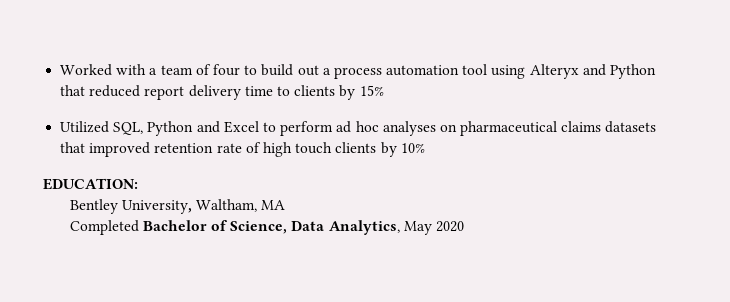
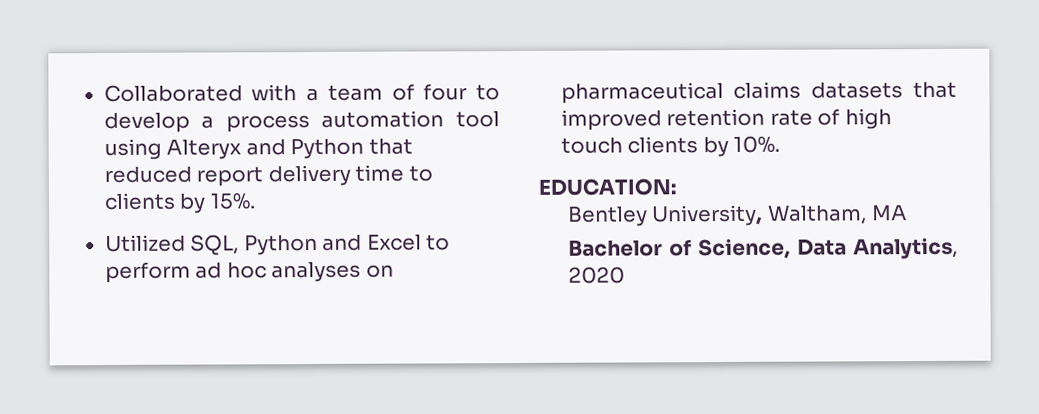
[60,64,113,76] Worked -> [103,84,243,103] Collaborated
[261,64,319,76] build out -> [103,112,190,134] develop
[359,85,384,96] 15% -> [209,192,256,210] 15%.
[400,143,425,153] 10% -> [733,135,781,153] 10%.
[69,220,139,235] Completed -> (908, 213) none
[403,221,432,235] May -> (958, 248) none

